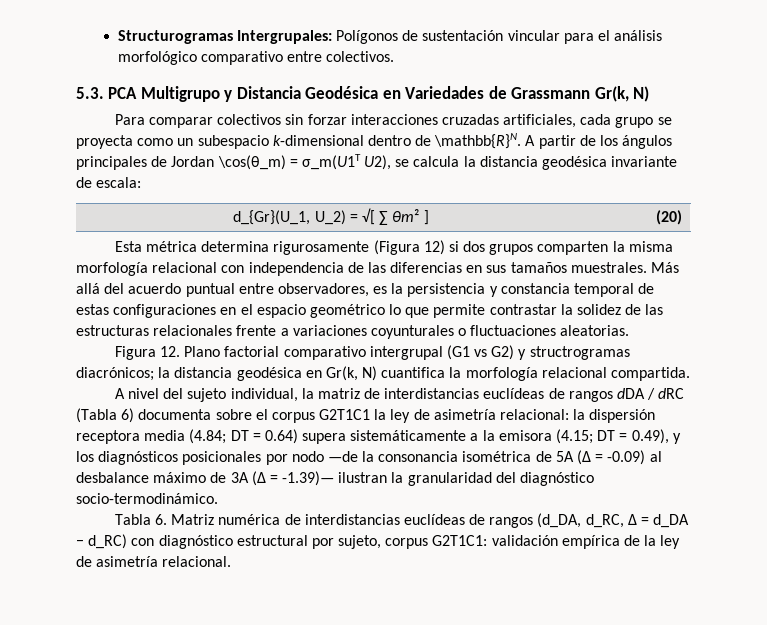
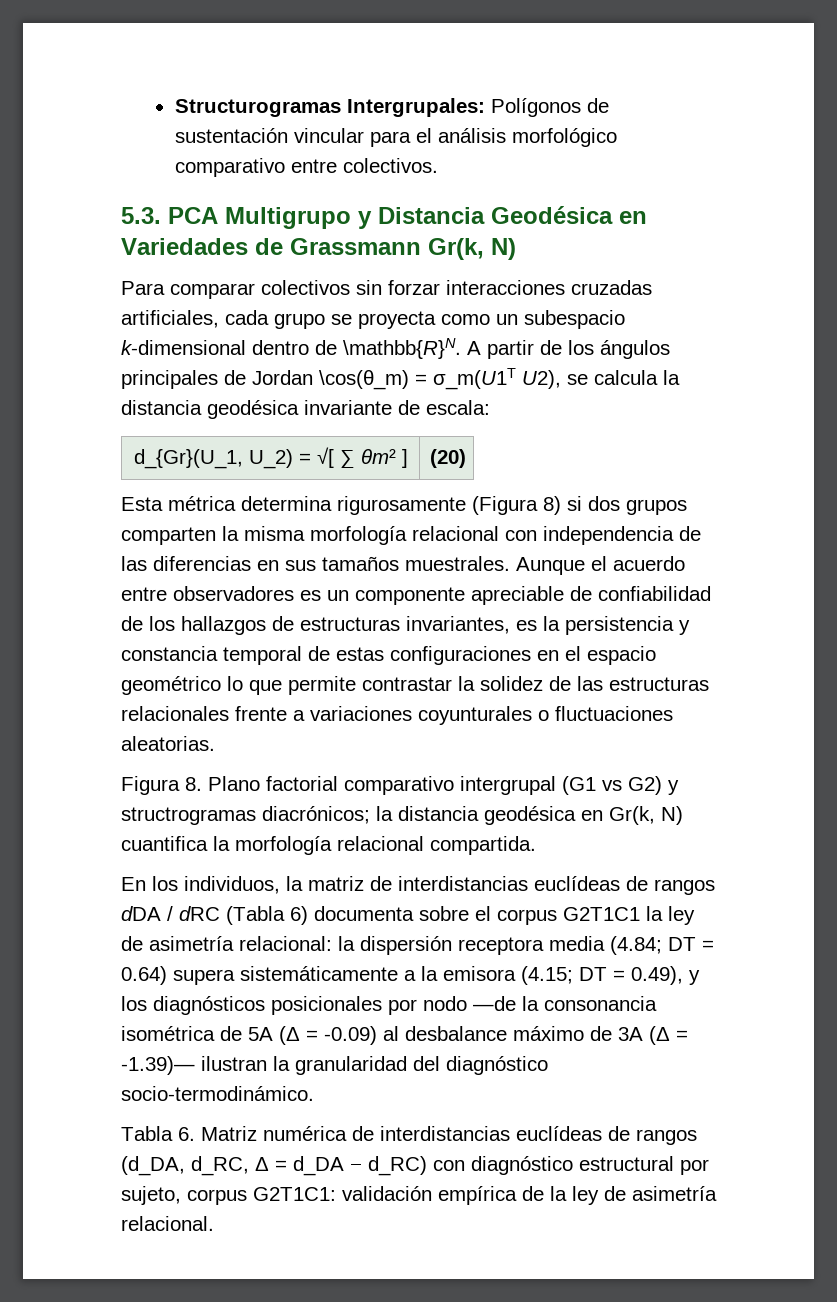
[423,240,445,255] 12) -> [543,496,561,515] 8)
[651,262,680,273] [76,283,369,297] Más allá del acuerdo puntual entre observadores, -> [516,556,685,575] [121,586,711,605] [121,616,510,635] Aunque el acuerdo entre observadores es un componente apreciable de confiabilidad de los hallazgos de estructuras invariantes,
[159,346,180,357] 12. -> [185,777,202,791] 8.
[114,388,298,402] A nivel del sujeto individual, -> [121,876,280,894] En los individuos,

